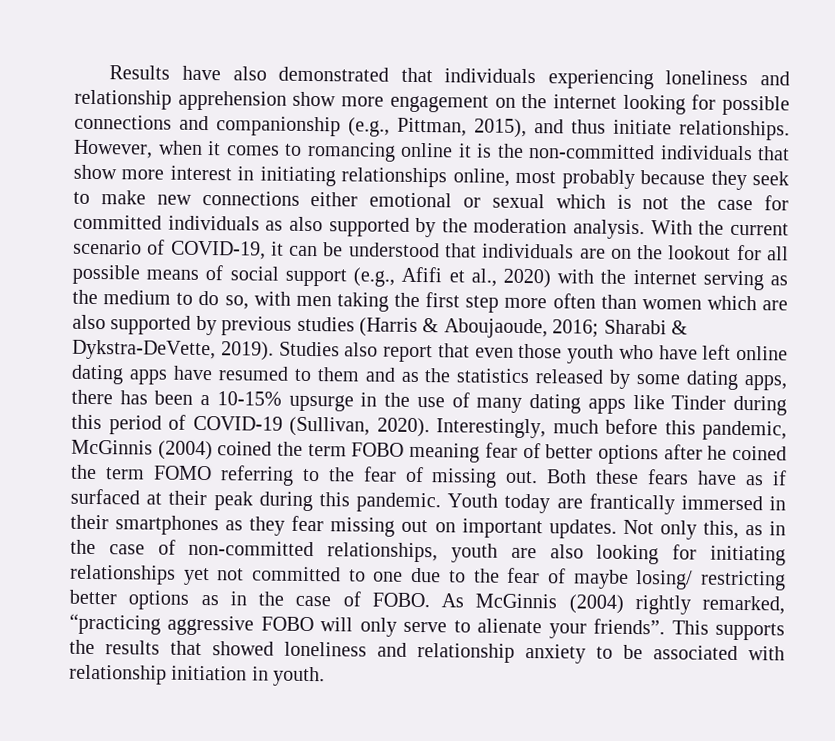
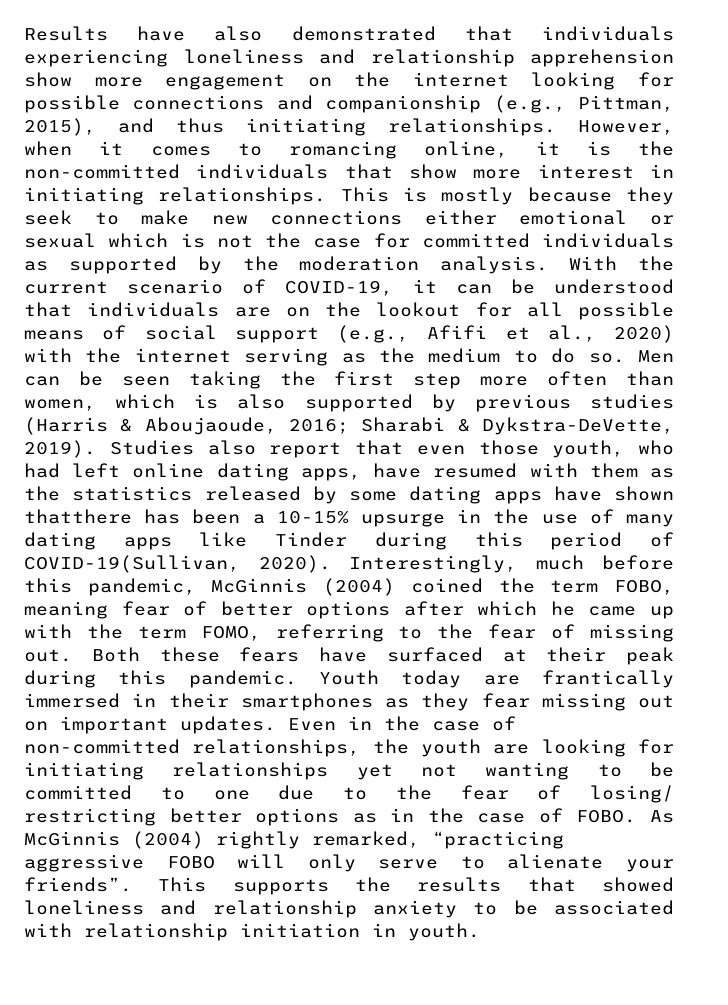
[613,119,672,135] initiate -> [246,118,366,136] initiating
[400,142,453,158] online -> [424,141,509,158] online,
[341,167,635,190] relationships online, most probably -> [158,187,514,205] relationships. This is mostly
[288,216,323,232] also -> (48, 266) none
[224,291,332,310] so, with men -> [588,350,674,363] [24,371,170,386] so. Men can be seen
[641,295,788,311] women which are -> [24,394,219,411] women, which is
[567,344,698,364] youth who have -> [552,440,674,458] [24,463,60,478] youth, who had
[128,369,167,385] apps -> [300,468,361,481] apps,
[293,367,396,382] to them and -> [529,463,638,478] with them
[744,375,788,391] [71,389,113,405] apps, there -> [493,486,674,504] [24,509,132,524] apps have shown thatthere
[192,415,370,437] COVID-19 (Sullivan, -> [24,555,240,573] COVID-19(Sullivan,
[351,442,405,457] FOBO -> [614,580,674,595] FOBO,
[707,445,787,461] [70,464,212,481] he coined the term FOMO -> [477,601,674,619] [24,624,261,641] which he came up with the term FOMO,
[745,470,787,486] as if -> (367, 654) none
[622,519,763,540] Not only this, as -> [288,718,336,731] Even
(439, 552) none -> [372,739,409,754] the
[549,544,584,559] also -> (530, 749) none
(245, 574) none -> [485,762,674,780] wanting to be
[572,569,629,589] maybe -> (562, 792) none

